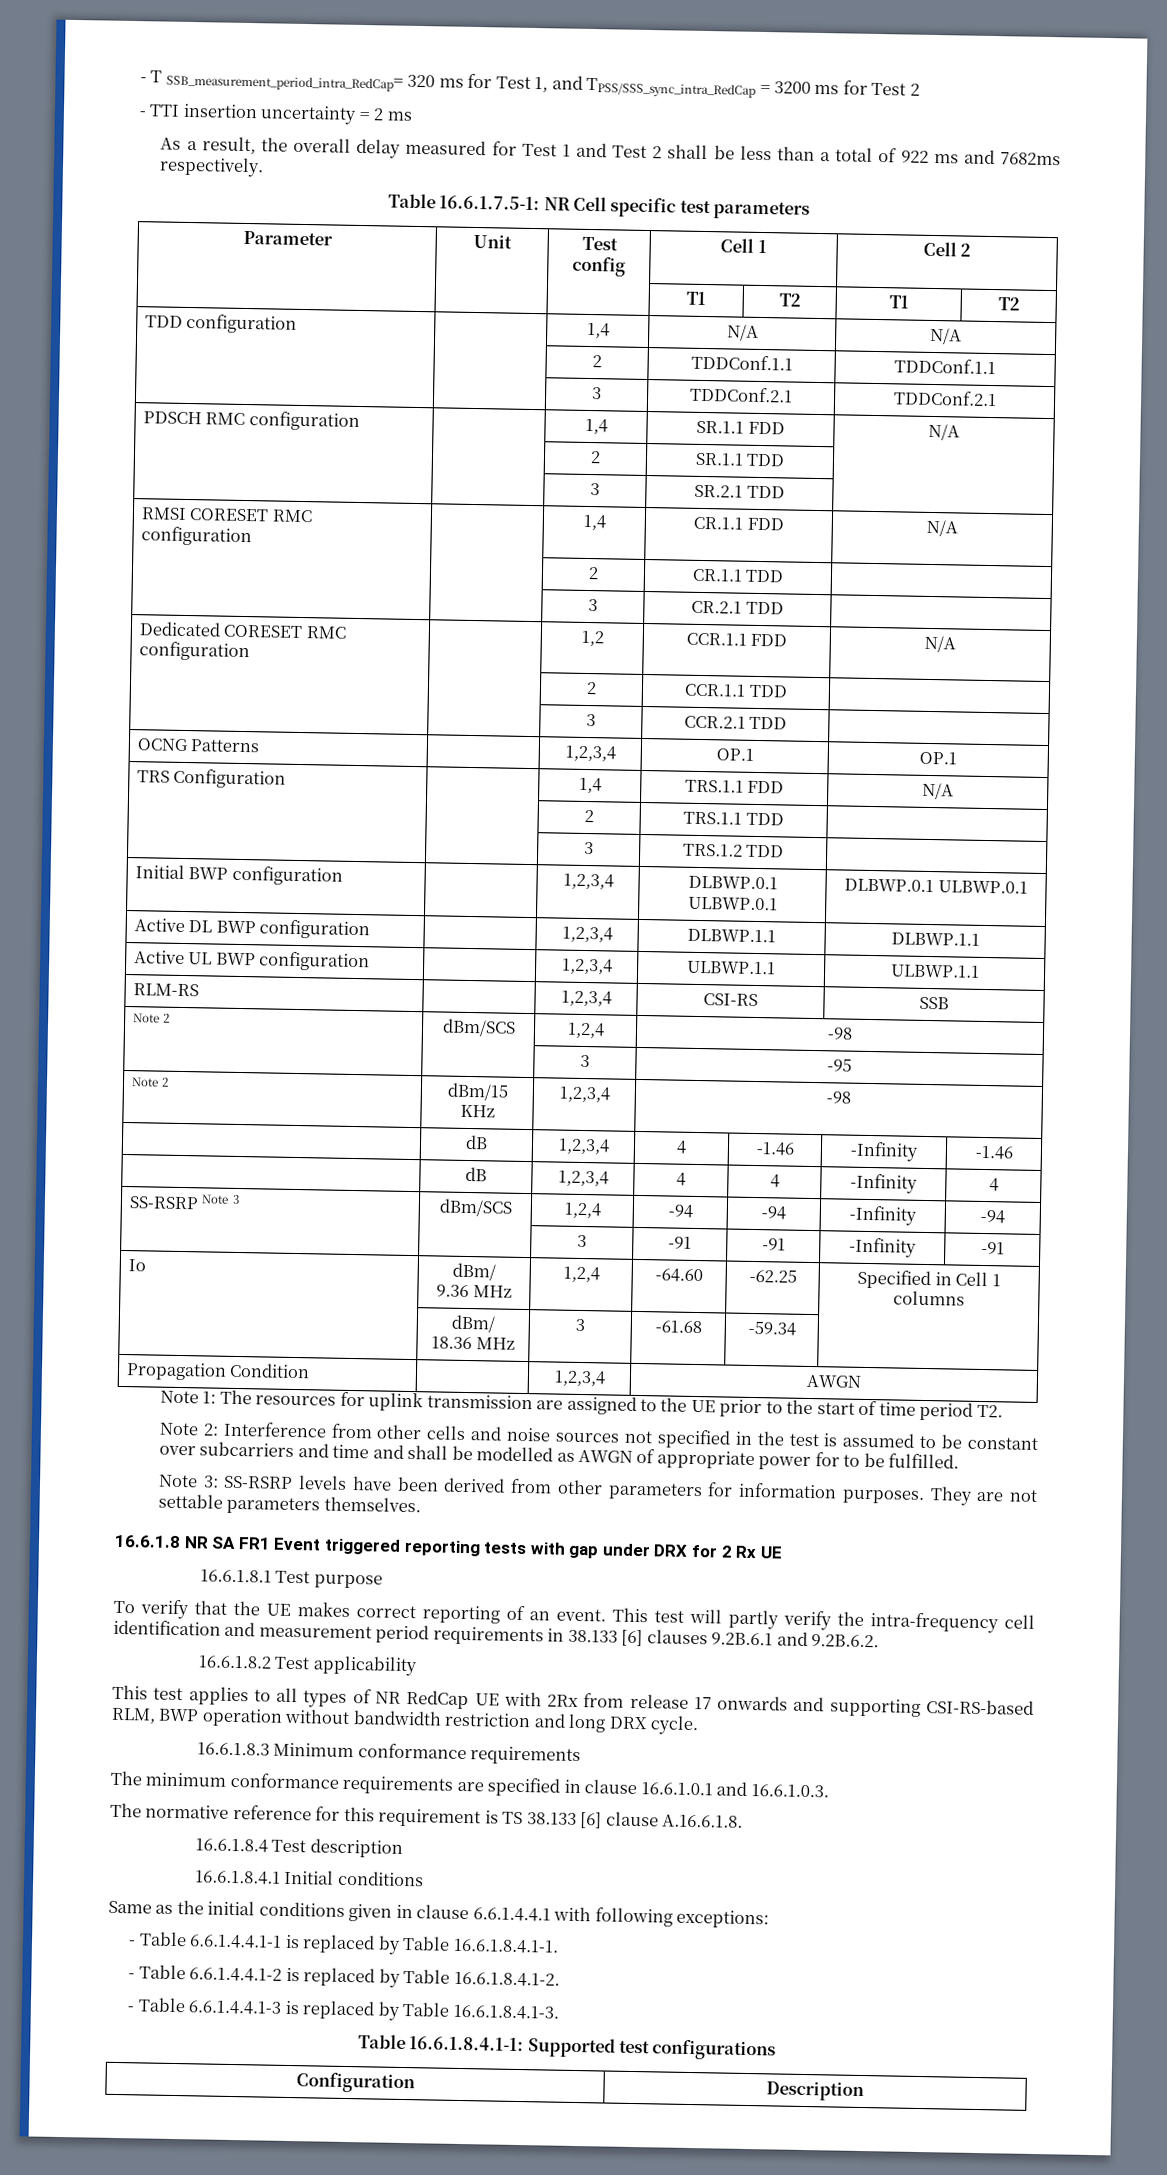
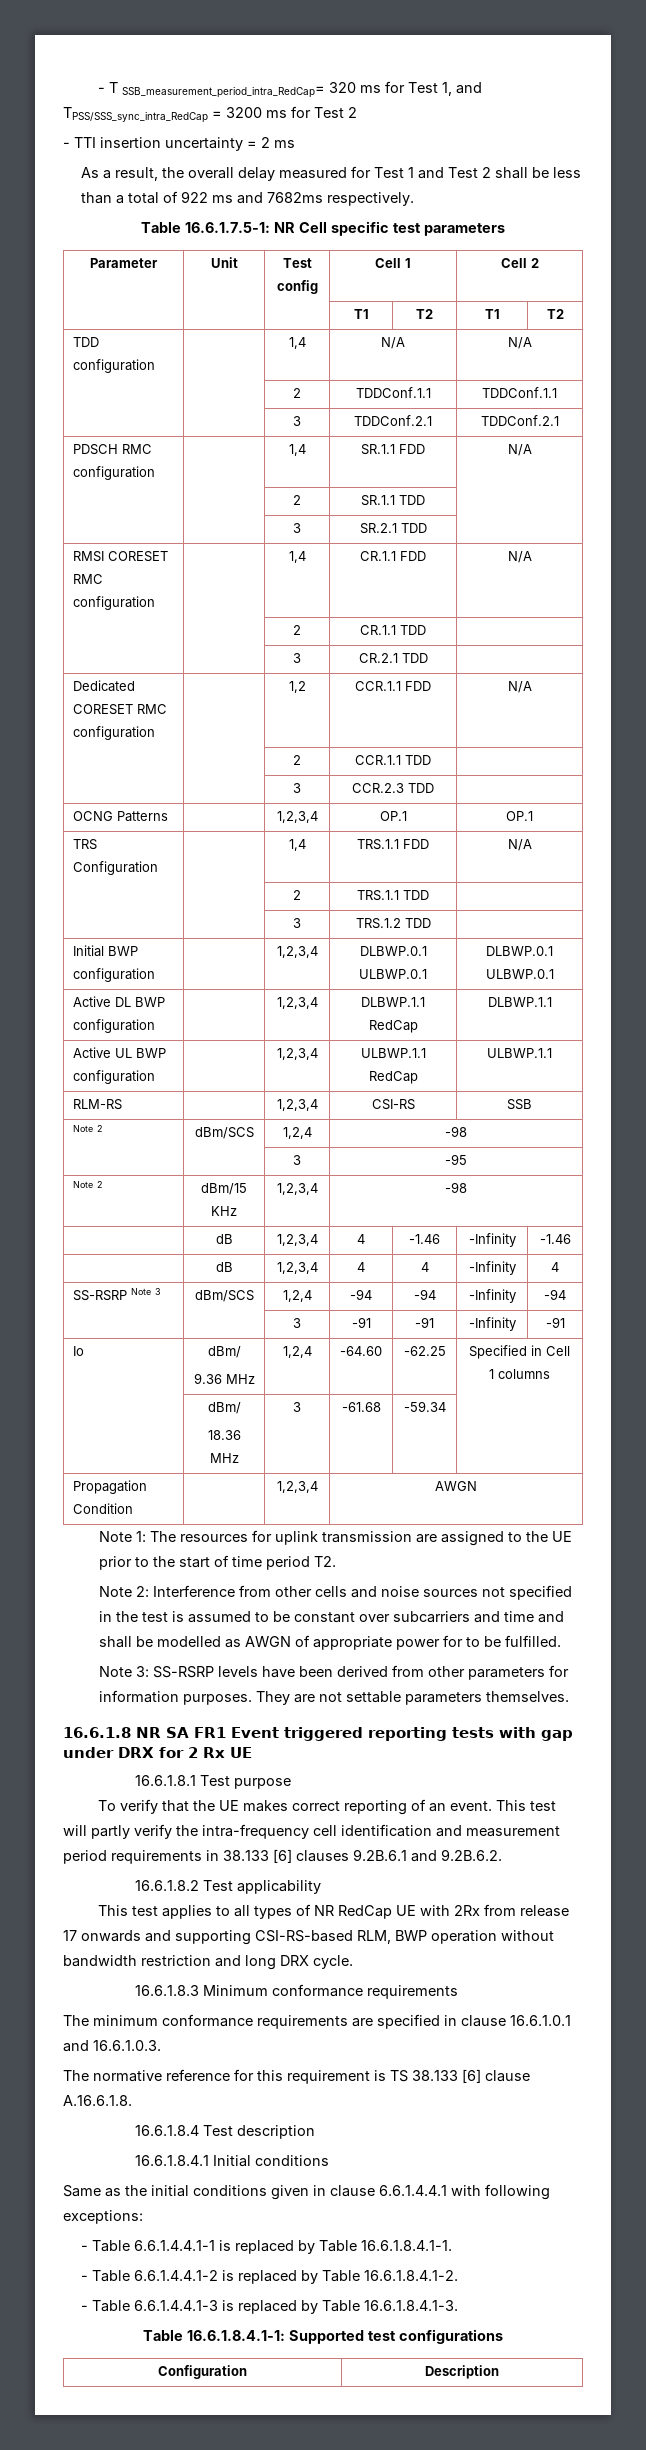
[683,715,746,729] CCR.2.1 -> [352,783,404,793] CCR.2.3
(776, 935) none -> [368,1020,418,1033] RedCap
(776, 967) none -> [368,1071,418,1084] RedCap

